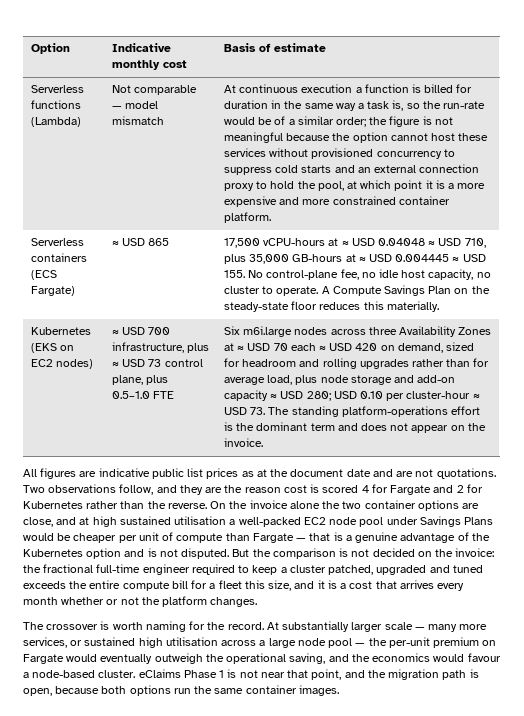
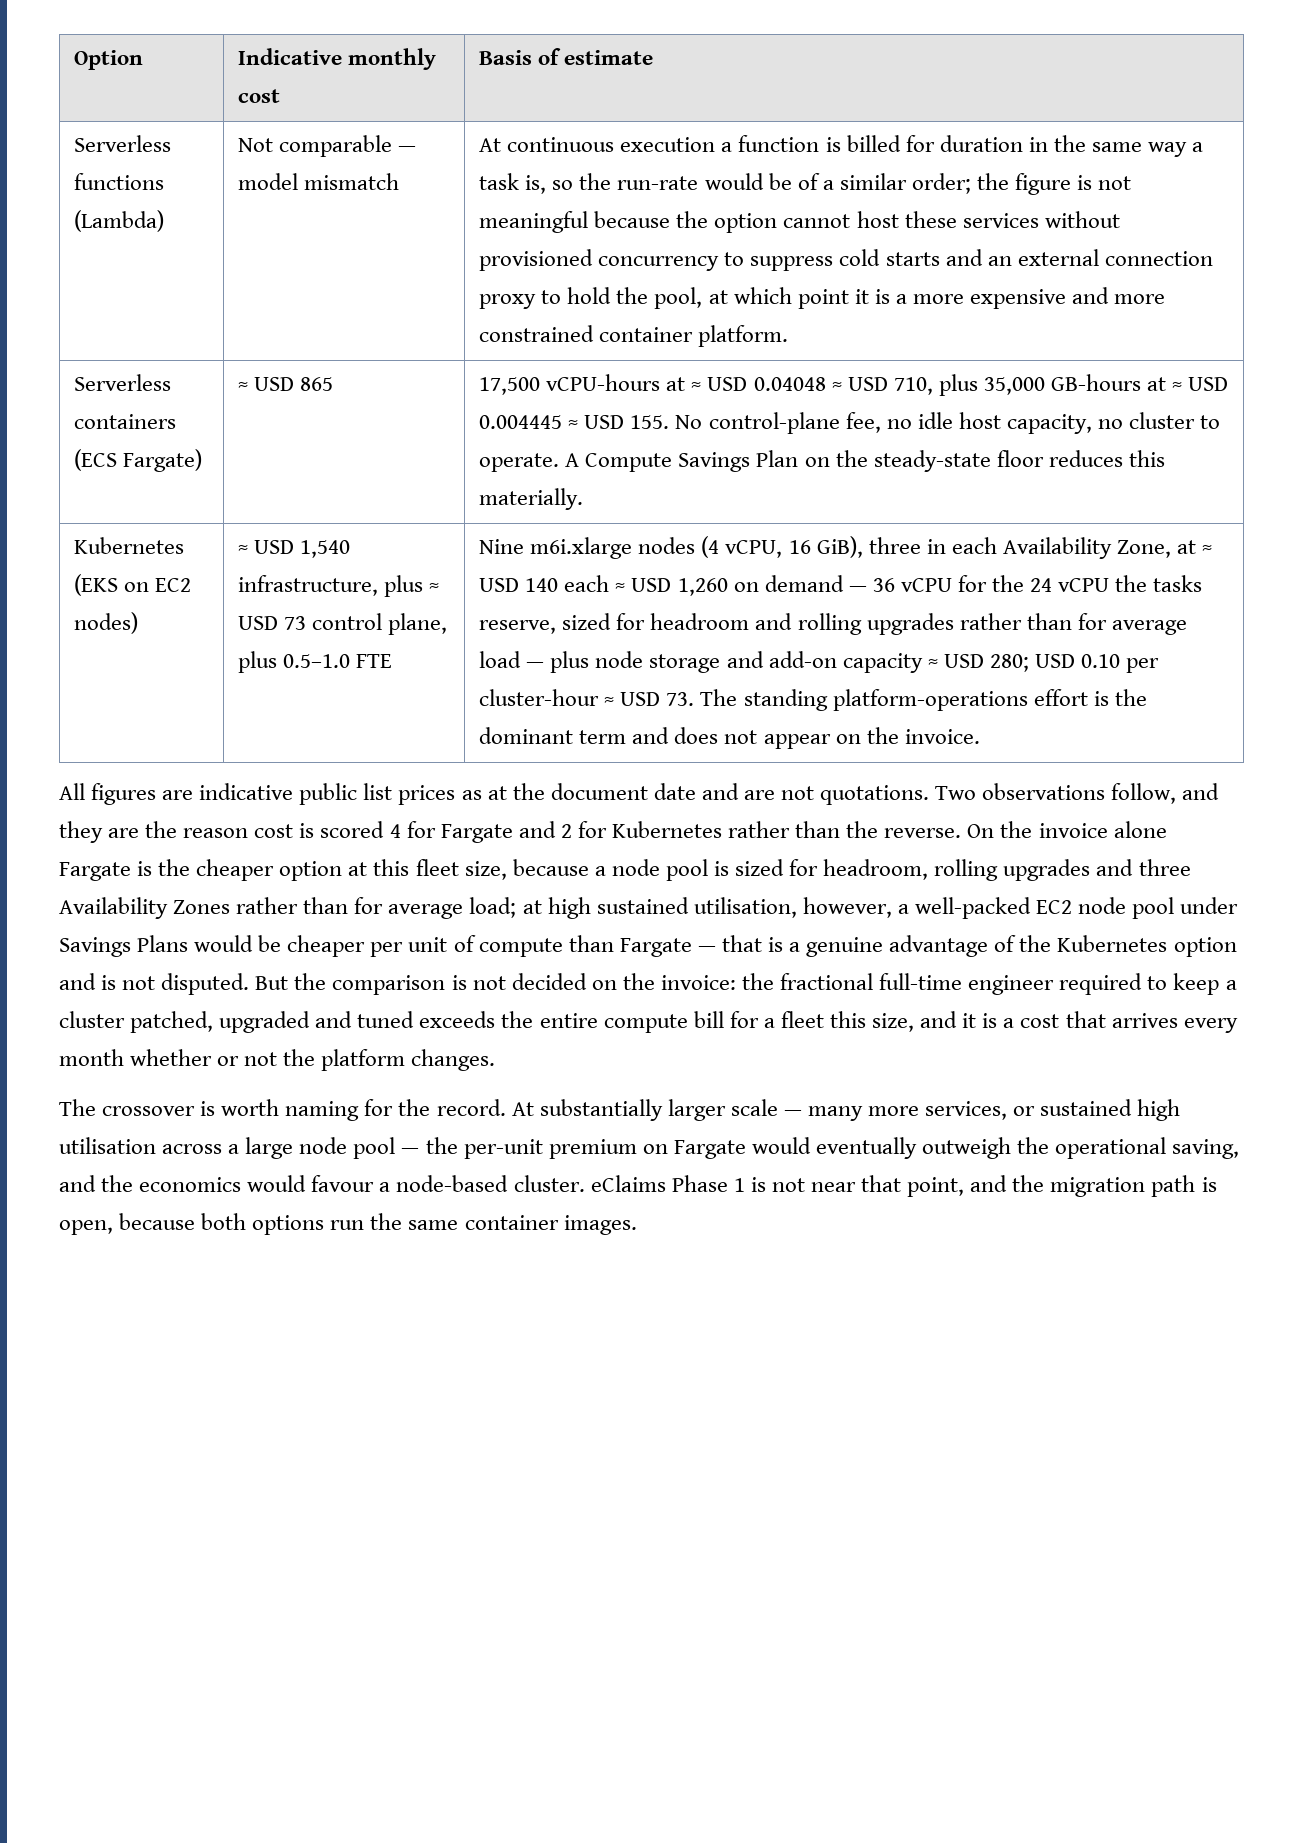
[148,327,171,335] 700 -> [300,540,351,558] 1,540
[223,326,492,337] [223,343,288,351] Six m6i.large nodes across three Availability Zones at ≈ USD 70 -> [479,536,1213,559] [479,578,559,592] Nine m6i.xlarge nodes (4 vCPU, 16 GiB), three in each Availability Zone, at ≈ USD 140
[355,343,443,353] 420 on demand, -> [677,575,1203,596] [479,620,557,634] 1,260 on demand — 36 vCPU for the 24 vCPU the tasks reserve,
[267,375,293,385] load, -> [479,651,545,668] load —
[322,500,480,511] [23,517,77,527] the two container options are close, and -> [59,859,1191,881] [59,897,517,919] Fargate is the cheaper option at this fleet size, because a node pool is sized for headroom, rolling upgrades and three Availability Zones rather than for average load;
[174,516,227,525] utilisation -> [693,897,892,918] utilisation, however,

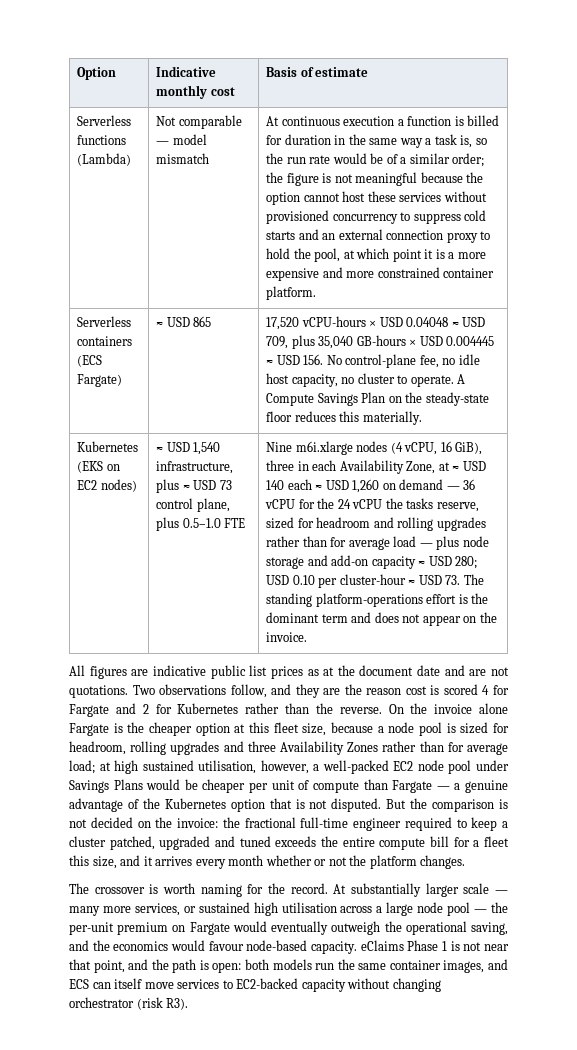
[617,176,699,190] run-rate -> [286,155,331,164] run rate
[479,374,1183,396] 17,500 vCPU-hours at ≈ USD 0.04048 ≈ USD 710, plus 35,000 GB-hours at ≈ -> [266,316,486,330] [266,335,417,349] 17,520 vCPU-hours × USD 0.04048 ≈ USD 709, plus 35,040 GB-hours ×
[630,415,670,429] 155. -> [303,354,324,365] 156.
[721,935,783,952] that is -> (450, 788) none
[59,973,96,990] and -> [269,798,292,809] that
[982,1011,1106,1028] is a cost that -> (153, 861) none
[379,1175,585,1192] a node-based cluster. -> [246,940,357,954] node-based capacity.
[1050,1177,1146,1197] migration -> (169, 964) none
[59,1213,637,1235] open, because both options run the same container images. -> [212,959,508,973] [69,978,441,992] [69,997,189,1010] open: both models run the same container images, and ECS can itself move services to EC2-backed capacity without changing orchestrator (risk R3).

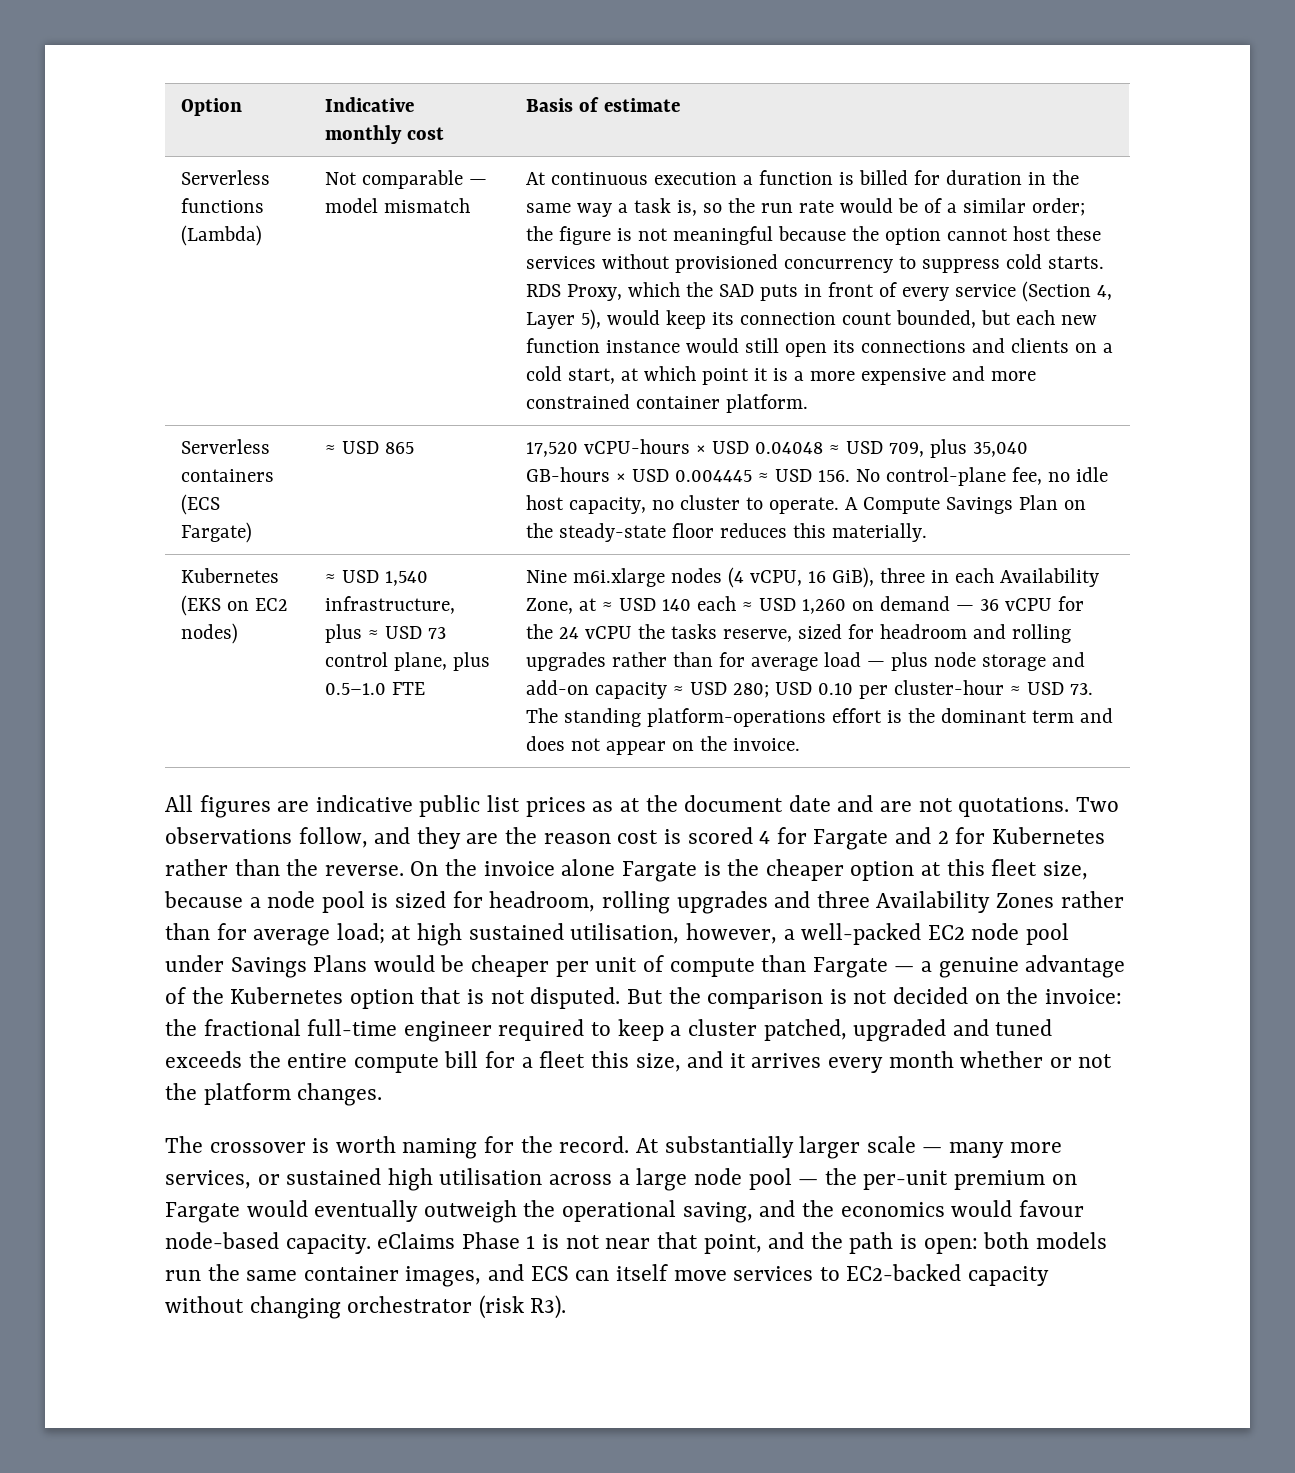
[266,229,491,243] [266,248,341,262] starts and an external connection proxy to hold the pool, -> [1047,256,1104,269] [526,281,1112,302] [526,309,1097,330] [526,338,1113,357] [526,366,616,384] starts. RDS Proxy, which the SAD puts in front of every service (Section 4, Layer 5), would keep its connection count bounded, but each new function instance would still open its connections and clients on a cold start,

